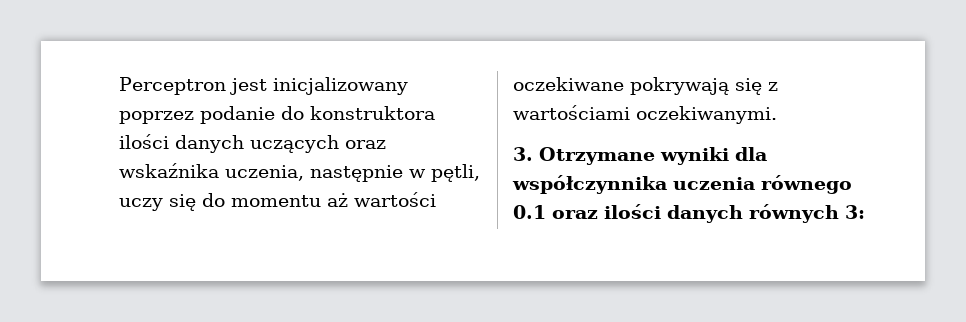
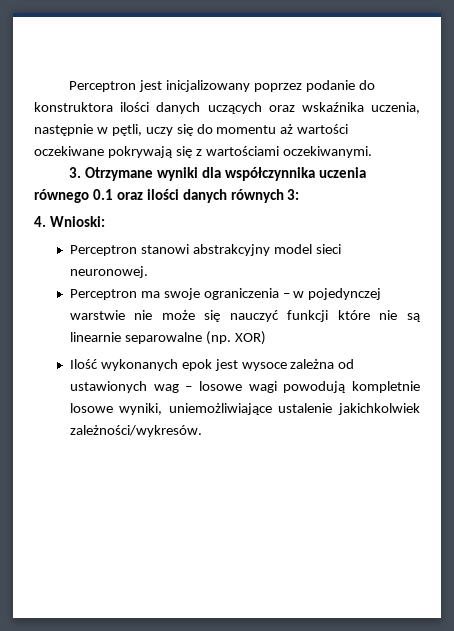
(865, 212) none -> [34,216,105,227] [69,244,341,256] [69,266,148,278] [69,288,382,300] [69,310,421,322] [69,331,266,345] [69,359,355,371] [69,381,420,393] [69,403,420,415] [69,425,202,437] // 4. Wnioski: // Perceptron stanowi abstrakcyjny model sieci neuronowej. // Perceptron ma swoje ograniczenia – w pojedynczej warstwie nie może się nauczyć funkcji które nie są linearnie separowalne (np. XOR) // Ilość wykonanych epok jest wysoce zależna od ustawionych wag – losowe wagi powodują kompletnie losowe wyniki, uniemożliwiające ustalenie jakichkolwiek zależności/wykresów.

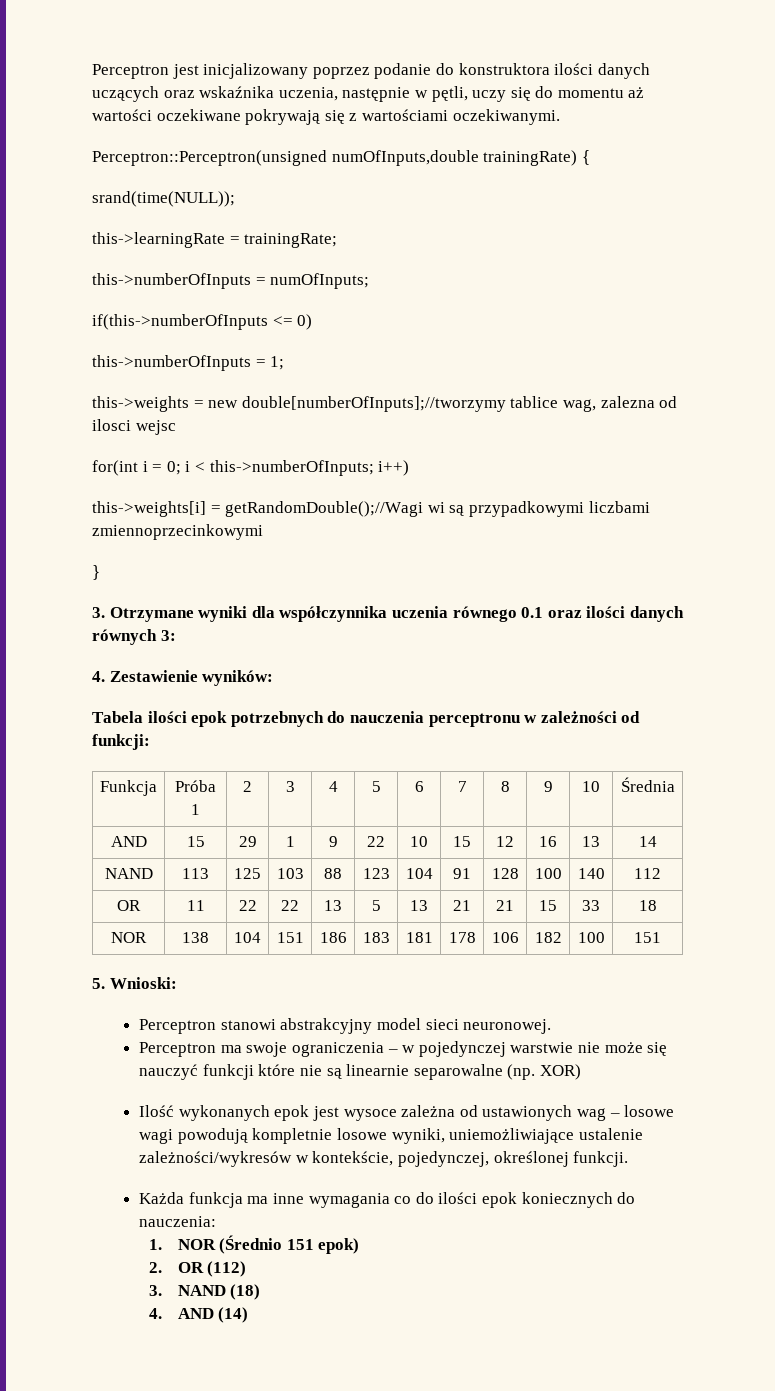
(372, 152) none -> [92,150,590,166] [92,191,235,207] [92,232,338,248] [92,273,370,289] [92,314,313,330] [92,355,285,371] [92,396,678,412] [92,419,176,435] [92,460,410,476] [92,501,650,517] [92,524,263,540] [92,565,100,580] // Perceptron::Perceptron(unsigned numOfInputs,double trainingRate) { // srand(time(NULL)); // this->learningRate = trainingRate; // this->numberOfInputs = numOfInputs; // if(this->numberOfInputs <= 0) // this->numberOfInputs = 1; // this->weights = new double[numberOfInputs];//tworzymy tablice wag, zalezna od ilosci wejsc // for(int i = 0; i < this->numberOfInputs; i++) // this->weights[i] = getRandomDouble();//Wagi wi są przypadkowymi liczbami zmiennoprzecinkowymi // }
(46, 221) none -> [109,670,274,686] [92,711,641,727] [92,734,150,750] [100,780,157,796] [175,780,216,792] [191,804,200,815] [243,781,252,792] [285,781,295,792] [328,781,338,792] [371,781,381,792] [414,781,424,792] [457,781,467,792] [500,781,510,792] [543,781,553,792] [582,781,600,792] [620,777,675,792] [110,836,147,847] [186,836,205,847] [238,836,257,847] [285,836,295,847] [328,836,338,847] [367,836,385,847] [410,836,428,847] [453,836,471,847] [496,836,514,847] [539,836,557,847] [582,836,600,847] [638,836,657,847] [104,868,153,879] [182,868,209,879] [234,868,261,879] [276,868,304,879] [324,868,342,879] [362,868,390,879] [405,868,433,879] [453,868,471,879] [491,868,519,879] [534,868,562,879] [577,868,605,879] [634,868,661,879] [117,900,141,911] [186,900,205,911] [238,900,257,911] [281,900,299,911] [324,900,342,911] [371,900,381,911] [410,900,428,911] [453,900,471,911] [496,900,514,911] [539,900,557,911] [582,900,600,911] [638,900,657,911] [111,932,147,943] [182,932,209,943] [234,932,261,943] [276,932,304,943] [319,932,347,943] [362,932,390,943] [405,932,433,943] [448,932,476,943] [491,932,519,943] [534,932,562,943] [577,932,605,943] [634,932,661,943] [92,978,105,989] Zestawienie wyników: // Tabela ilości epok potrzebnych do nauczenia perceptronu w zależności od funkcji: // Funkcja | Próba 1 | 2 | 3 | 4 | 5 | 6 | 7 | 8 | 9 | 10 | Średnia // AND | 15 | 29 | 1 | 9 | 22 | 10 | 15 | 12 | 16 | 13 | 14 // NAND | 113 | 125 | 103 | 88 | 123 | 104 | 91 | 128 | 100 | 140 | 112 // OR | 11 | 22 | 22 | 13 | 5 | 13 | 21 | 21 | 15 | 33 | 18 // NOR | 138 | 104 | 151 | 186 | 183 | 181 | 178 | 106 | 182 | 100 | 151 // 5.
[338,403,420,415] [69,425,202,437] jakichkolwiek zależności/wykresów. -> [139,1151,629,1167] [139,1192,636,1208] [139,1216,217,1227] [149,1235,360,1254] [149,1261,247,1277] [149,1284,261,1300] [149,1307,249,1323] zależności/wykresów w kontekście, pojedynczej, określonej funkcji. // Każda funkcja ma inne wymagania co do ilości epok koniecznych do nauczenia: // 1. NOR (Średnio 151 epok) // 2. OR (112) // 3. NAND (18) // 4. AND (14)

